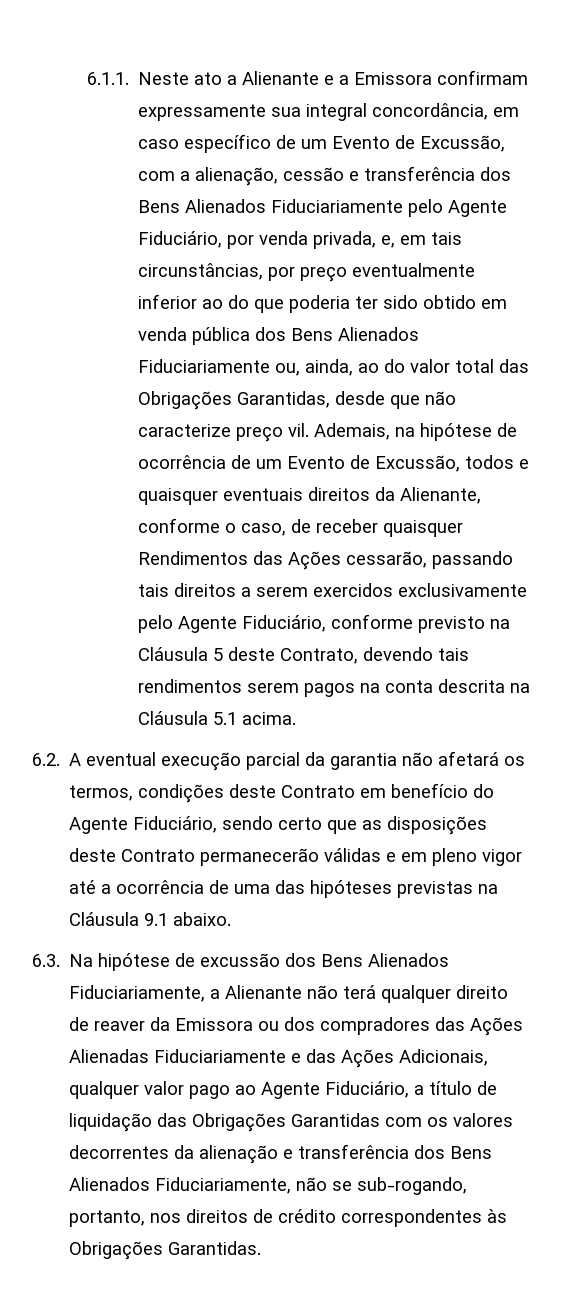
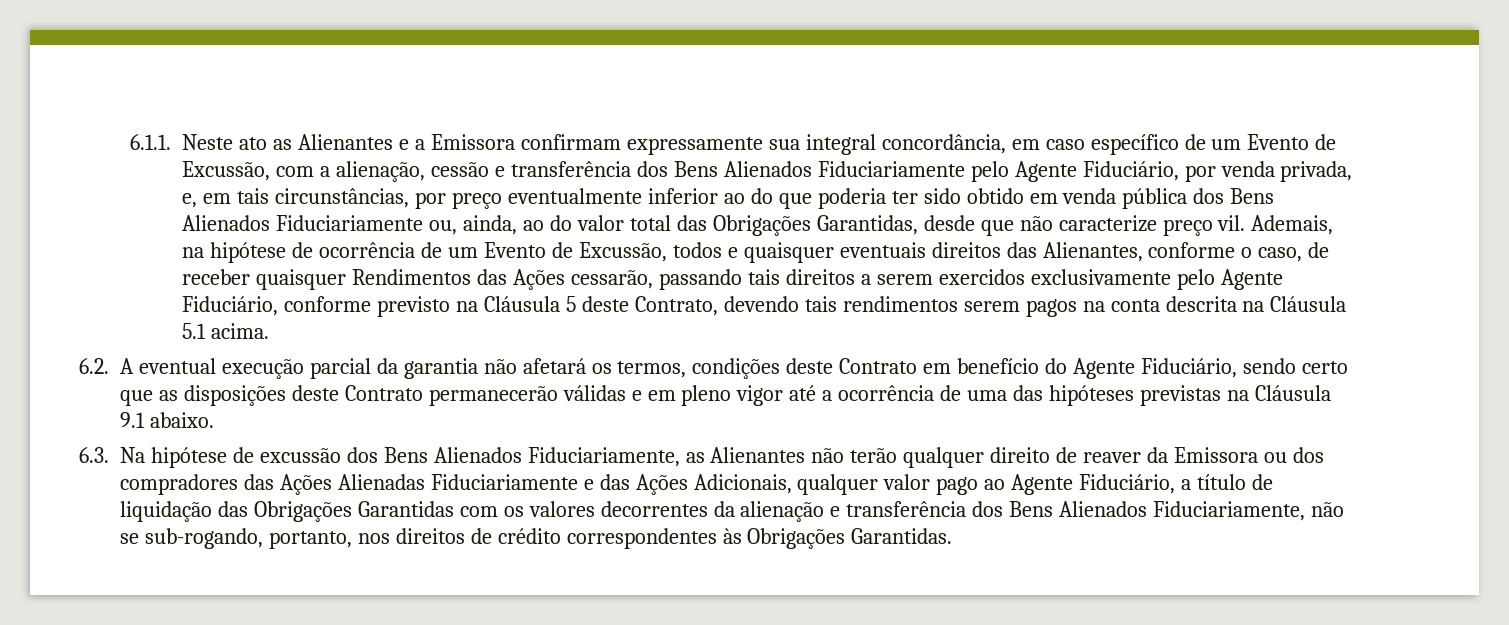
[227,71,320,85] a Alienante -> [273,134,394,150] as Alienantes
[375,487,482,504] da Alienante, -> [1006,242,1143,262] das Alienantes,
[210,985,377,999] a Alienante não terá -> [685,447,898,463] as Alienantes não terão

